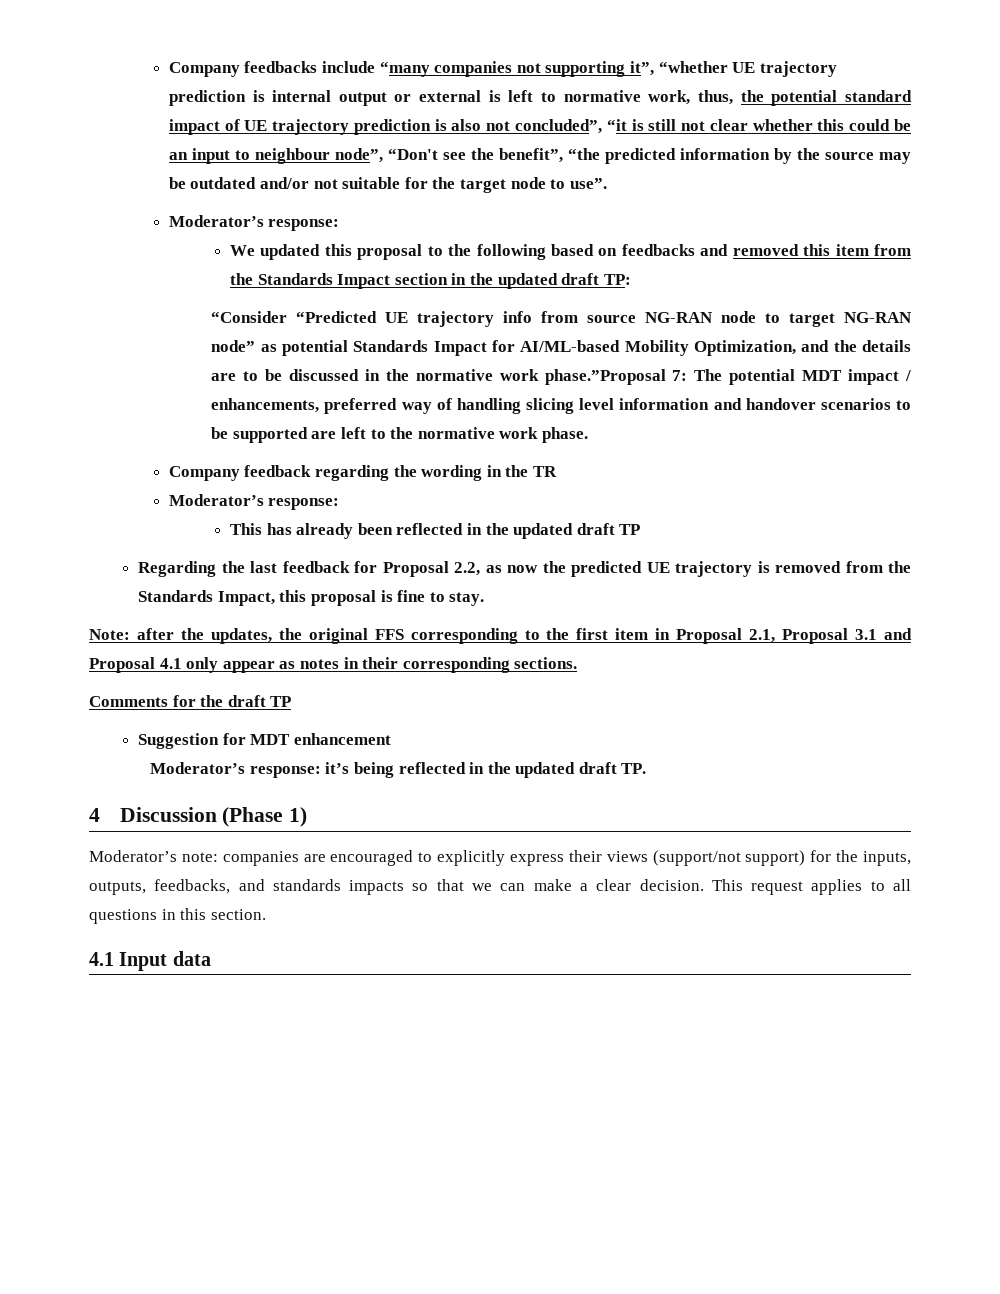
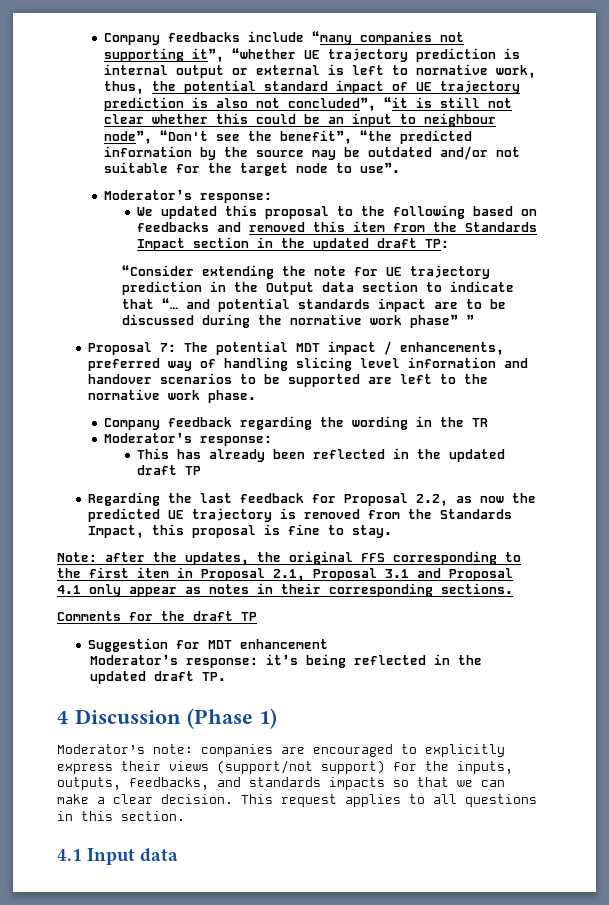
[296,311,912,327] [211,340,911,356] “Predicted UE trajectory info from source NG-RAN node to target NG-RAN node” as potential Standards Impact for AI/ML-based Mobility Optimization, and the details -> [202,265,491,279] [122,281,515,295] [122,297,427,312] extending the note for UE trajectory prediction in the Output data section to indicate that “… and potential standards impact
[364,369,666,385] in the normative work phase.”Proposal -> [202,314,475,328] [87,342,152,355] during the normative work phase” ” // Proposal

